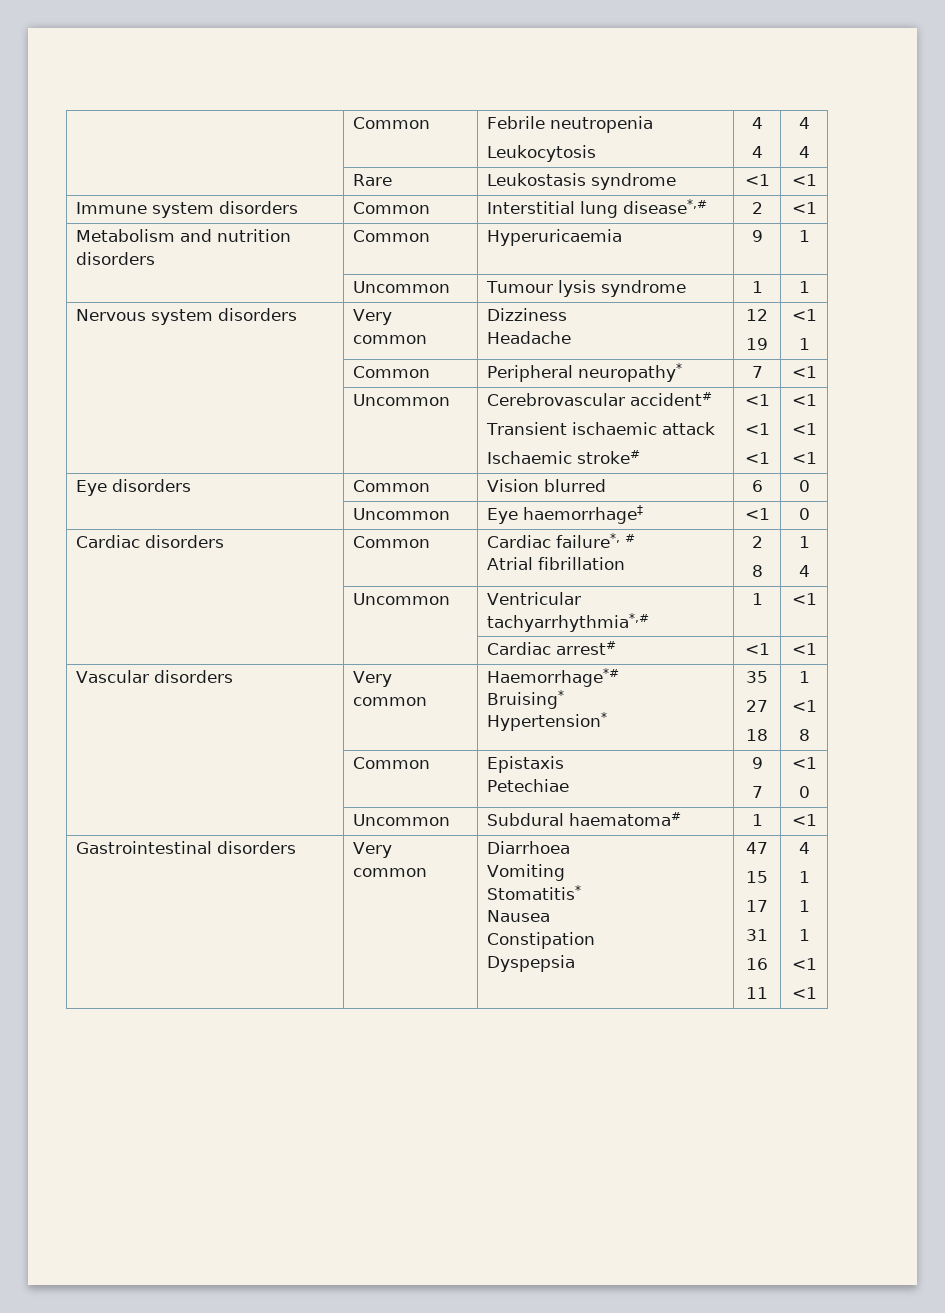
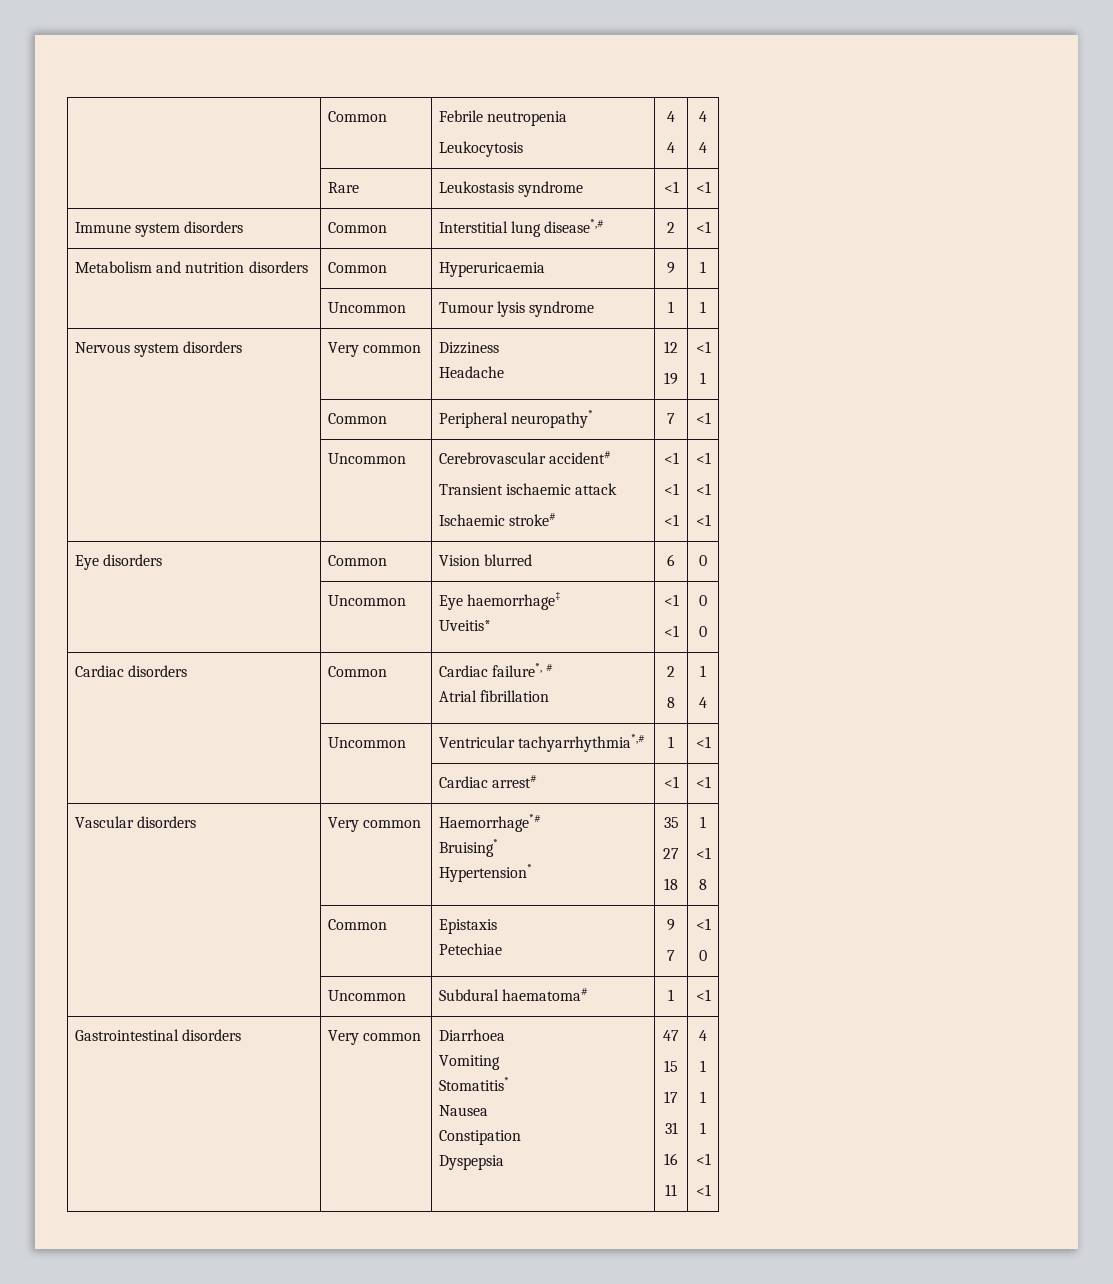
[744,508,770,520] [798,508,810,520] | <1 | 0 -> [438,620,491,631] [663,594,679,606] [663,625,679,637] [699,595,707,606] [699,626,707,637] // Uveitis* | <1 // <1 | 0 // 0

